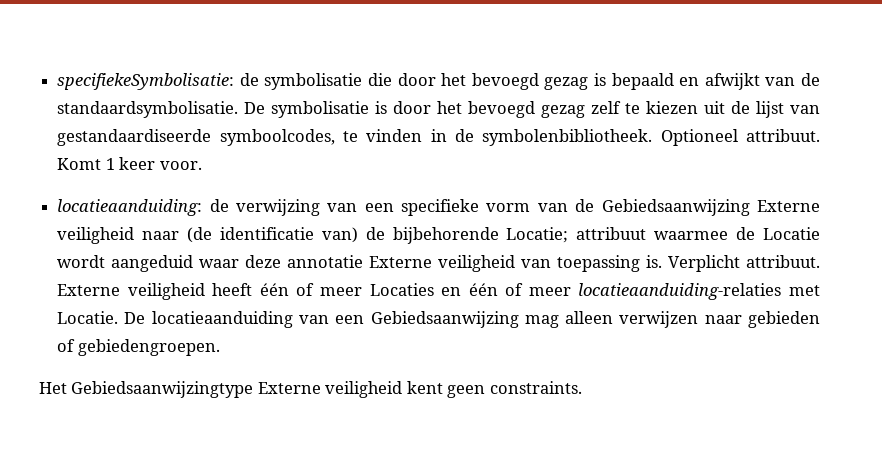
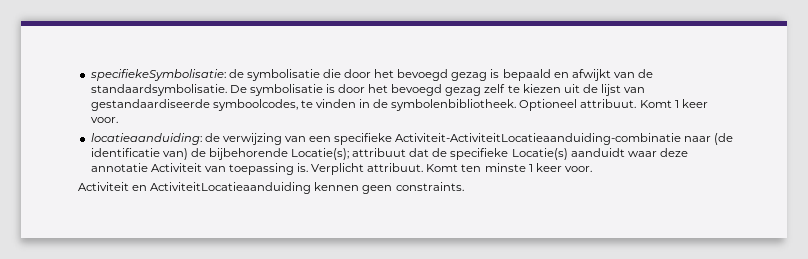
[486,199,820,216] [57,227,135,244] vorm van de Gebiedsaanwijzing Externe veiligheid -> [395,133,682,145] Activiteit-ActiviteitLocatieaanduiding-combinatie
[506,227,820,243] [57,255,194,272] Locatie; attribuut waarmee de Locatie wordt aangeduid -> [291,148,625,160] Locatie(s); attribuut dat de specifieke Locatie(s) aanduidt
[369,255,516,272] Externe veiligheid -> [150,163,202,172] Activiteit
[57,283,820,300] [57,311,820,328] [57,339,220,356] [39,381,443,398] Externe veiligheid heeft één of meer Locaties en één of meer locatieaanduiding-relaties met Locatie. De locatieaanduiding van een Gebiedsaanwijzing mag alleen verwijzen naar gebieden of gebiedengroepen. // Het Gebiedsaanwijzingtype Externe veiligheid kent -> [426,163,592,172] [78,182,360,194] Komt ten minste 1 keer voor. // Activiteit en ActiviteitLocatieaanduiding kennen

